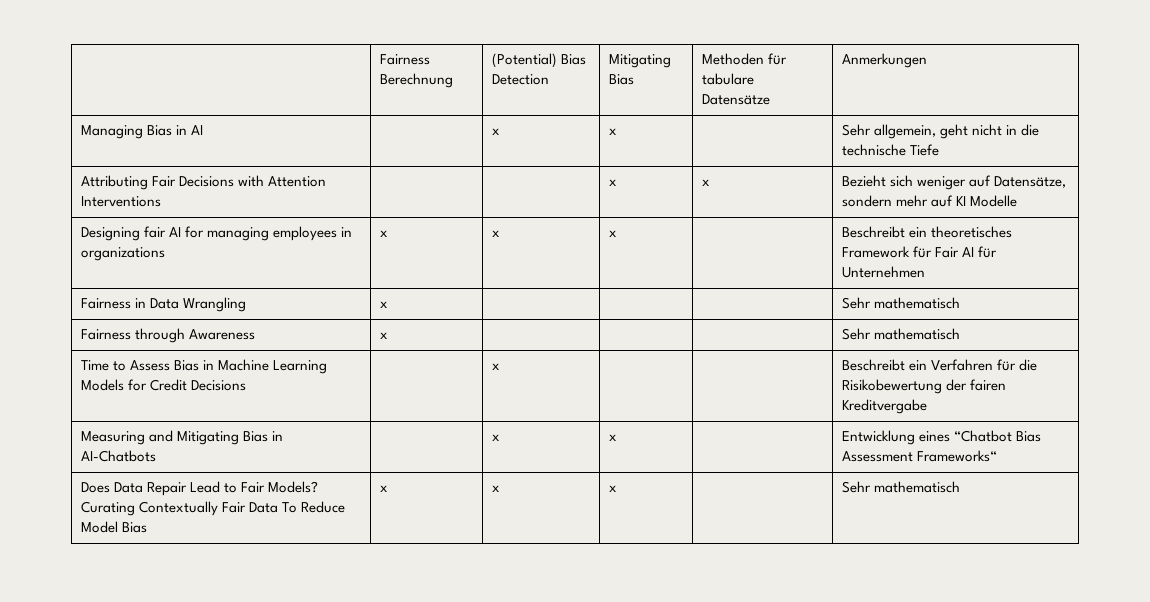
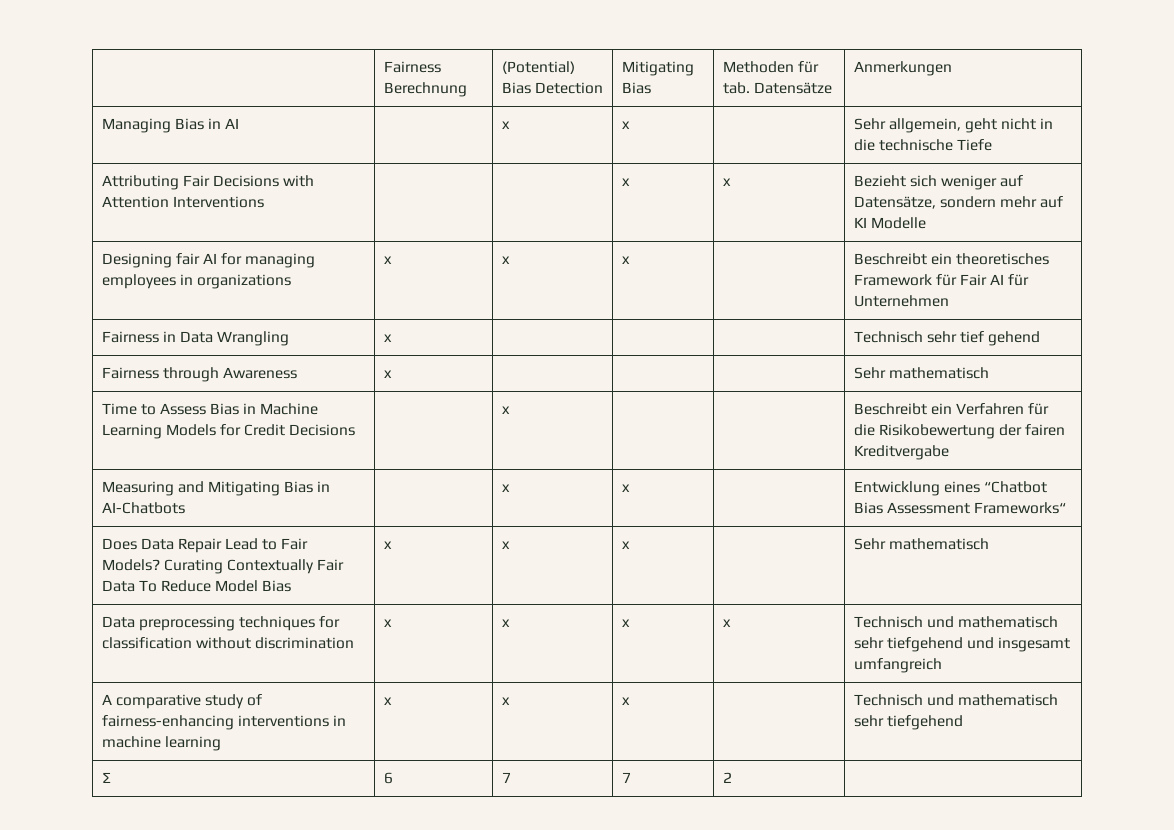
[701,73,754,85] tabulare -> [722,82,750,94] tab.
[841,297,960,309] Sehr mathematisch -> [853,331,1041,346] Technisch sehr tief gehend
(960, 487) none -> [101,616,341,631] [101,637,354,649] [383,619,392,627] [501,619,510,627] [621,619,630,627] [722,619,731,627] [853,616,1058,628] [853,637,1071,652] [853,658,942,673] [101,694,263,709] [101,715,346,730] [101,736,221,751] [383,697,392,705] [501,697,510,705] [621,697,630,705] [853,694,1058,706] [853,715,963,730] [101,772,111,783] [383,772,393,784] [501,772,511,783] [621,772,631,783] [722,772,732,783] // Data preprocessing techniques for classification without discrimination | x | x | x | x | Technisch und mathematisch sehr tiefgehend und insgesamt umfangreich // A comparative study of fairness-enhancing interventions in machine learning | x | x | x | | Technisch und mathematisch sehr tiefgehend // ∑ | 6 | 7 | 7 | 2 |

